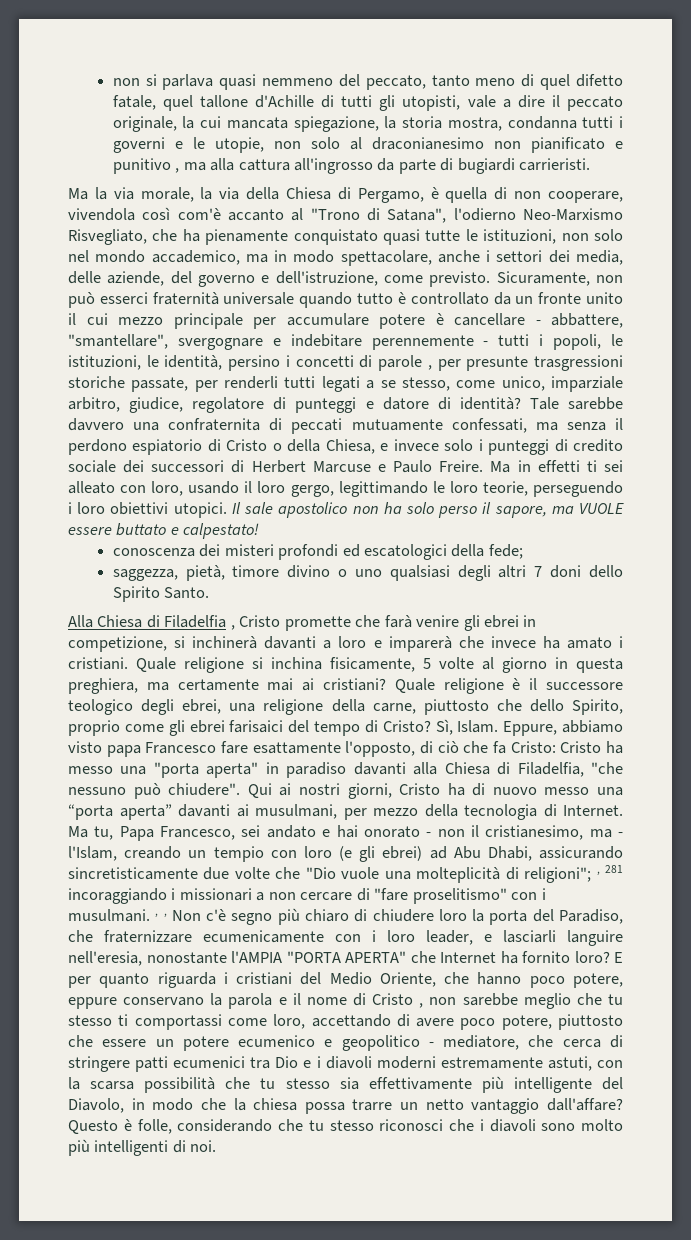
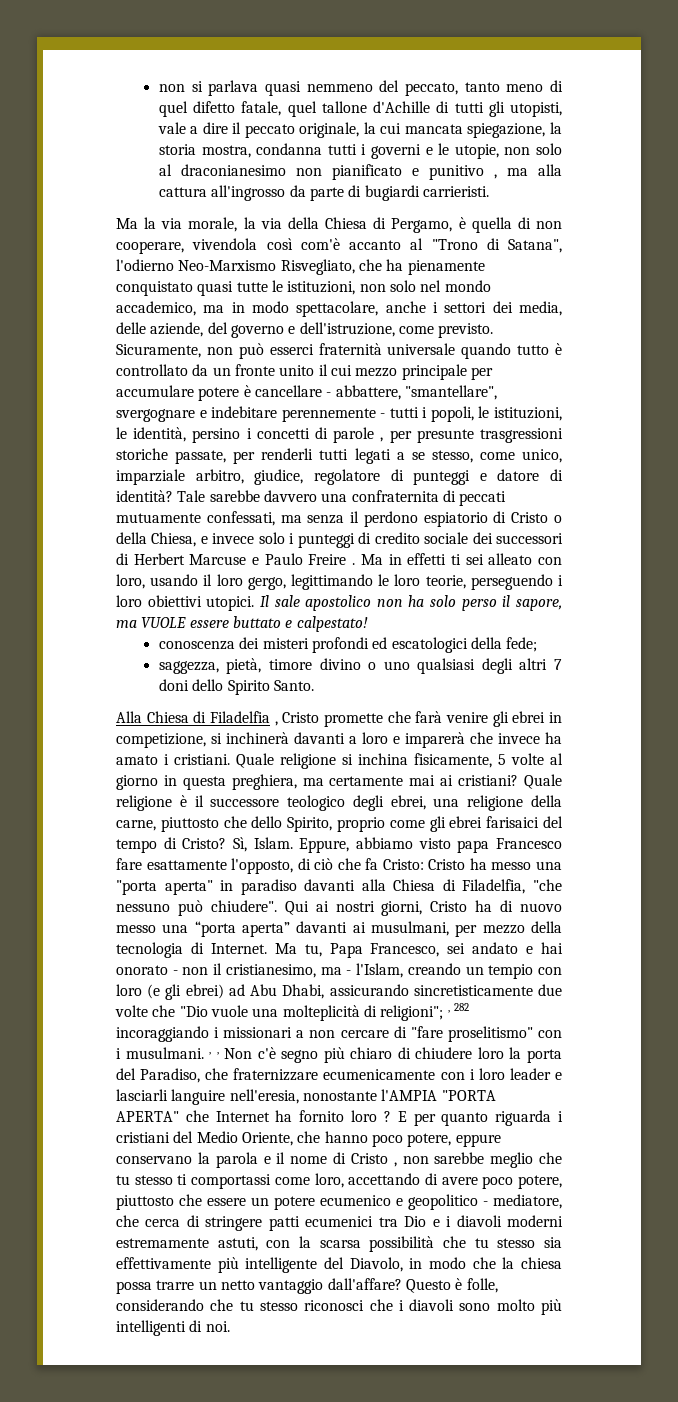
[439,460,484,472] Freire. -> [308,554,356,565] Freire .
[605,865,623,873] 281 -> [453,1003,469,1011] 282
[426,930,473,945] leader, -> [509,1068,551,1080] leader
[574,951,610,963] loro? -> [351,1110,391,1122] loro ?

